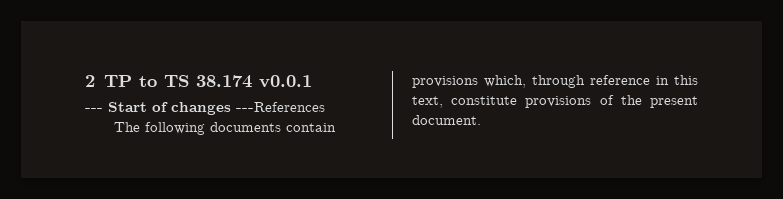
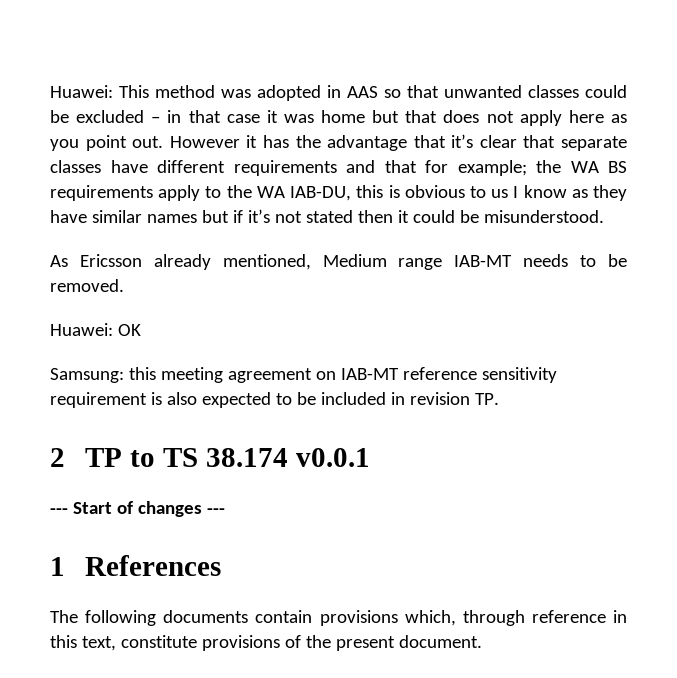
(85, 81) none -> [50,85,627,101] [50,110,627,126] [50,134,627,151] [50,160,627,176] [50,185,627,201] [50,209,604,223] [50,254,628,270] [50,279,124,292] [50,323,141,336] [50,367,557,383] [50,392,499,408] Huawei: This method was adopted in AAS so that unwanted classes could be excluded – in that case it was home but that does not apply here as you point out. However it has the advantage that it’s clear that separate classes have different requirements and that for example; the WA BS requirements apply to the WA IAB-DU, this is obvious to us I know as they have similar names but if it’s not stated then it could be misunderstood. // As Ericsson already mentioned, Medium range IAB-MT needs to be removed. // Huawei: OK // Samsung: this meeting agreement on IAB-MT reference sensitivity requirement is also expected to be included in revision TP. //
[236,102,325,112] ---References -> [206,508,225,514] [50,555,222,576] --- // 1 References

